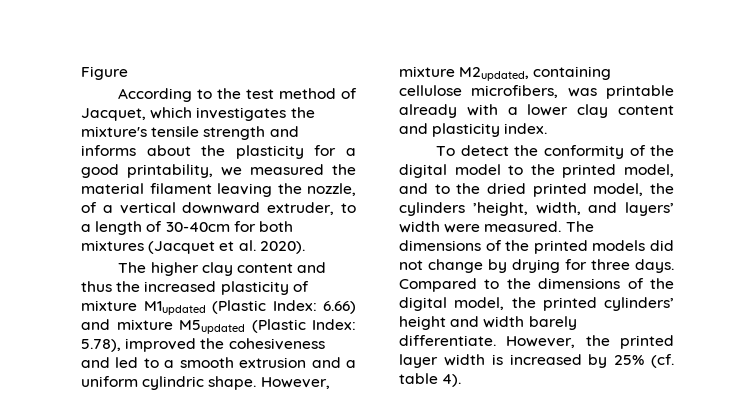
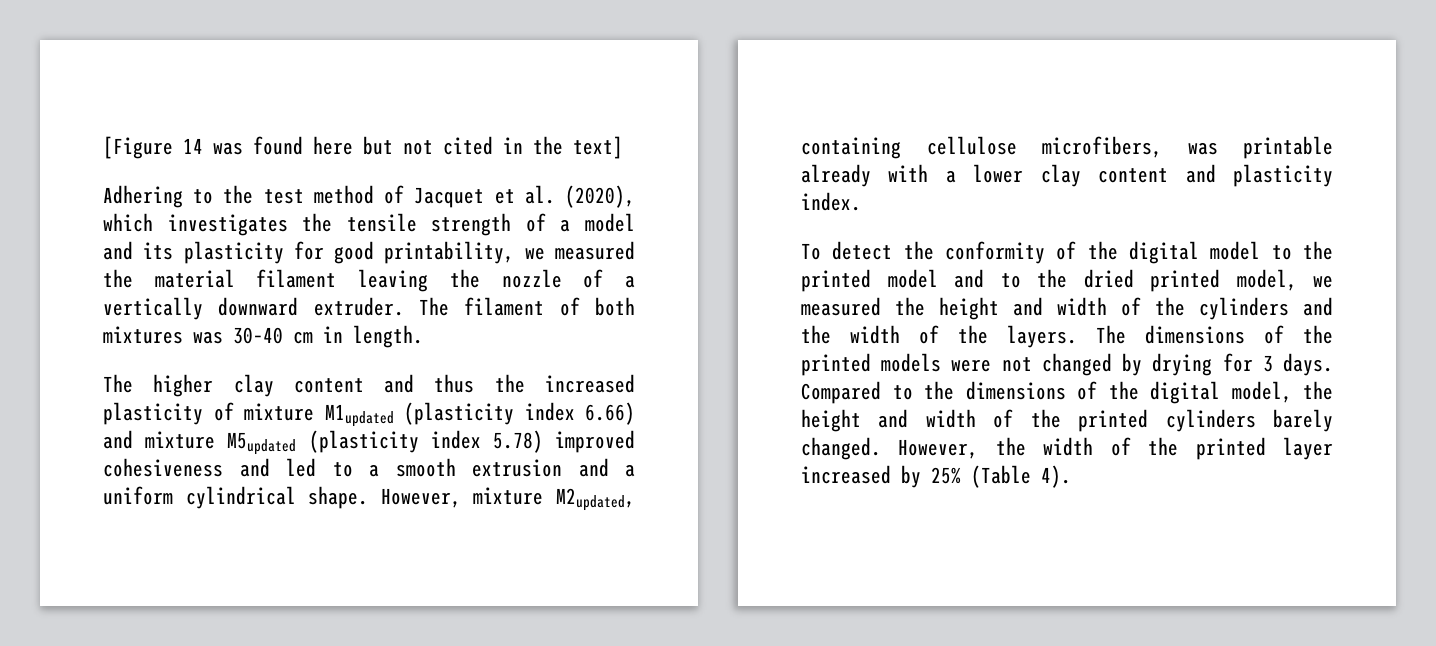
[81,66,128,80] [118,88,193,102] Figure // According -> [103,136,623,159] [103,185,183,208] [Figure 14 was found here but not cited in the text] // Adhering
[81,108,146,121] Jacquet, -> [414,185,635,208] Jacquet et al. (2020),
[81,126,147,137] mixture's -> (333, 222) none
[269,126,299,137] [81,145,226,156] and informs about the -> [525,213,635,232] [103,241,174,260] of a model and its
[346,148,356,156] a -> (324, 250) none
[307,183,356,196] [81,202,356,215] [81,221,293,235] [81,240,305,254] nozzle, of a vertical downward extruder, to a length of 30-40cm for both mixtures (Jacquet et al. 2020). -> [501,269,635,288] [103,297,635,320] [103,325,423,348] nozzle of a vertically downward extruder. The filament of both mixtures was 30–40 cm in length.
[212,300,317,314] (Plastic Index: -> [404,402,575,425] (plasticity index
[251,319,356,333] [81,338,225,352] (Plastic Index: 5.78), improved the -> [308,430,635,453] (plasticity index 5.78) improved
[142,376,205,390] cylindric -> [185,486,296,509] cylindrical
[624,164,674,177] model, -> [887,269,938,288] model
[650,183,674,194] [399,202,674,216] [399,221,562,233] the cylinders ’height, width, and layers’ width were measured. -> [1313,275,1333,288] [801,297,1333,320] [801,325,1077,348] we measured the height and width of the cylinders and the width of the layers.
[650,240,674,251] [399,259,483,273] did not change -> [951,353,1112,376] were not changed
[591,259,630,270] three -> [1262,355,1273,372] 3
[542,297,674,311] [399,316,577,330] [399,335,674,349] [399,354,503,368] printed cylinders’ height and width barely differentiate. However, the printed layer width is -> [801,409,1333,432] [801,437,1333,460] height and width of the printed cylinders barely changed. However, the width of the printed layer
[651,354,674,368] [399,373,438,384] (cf. table -> [971,465,1031,488] (Table

